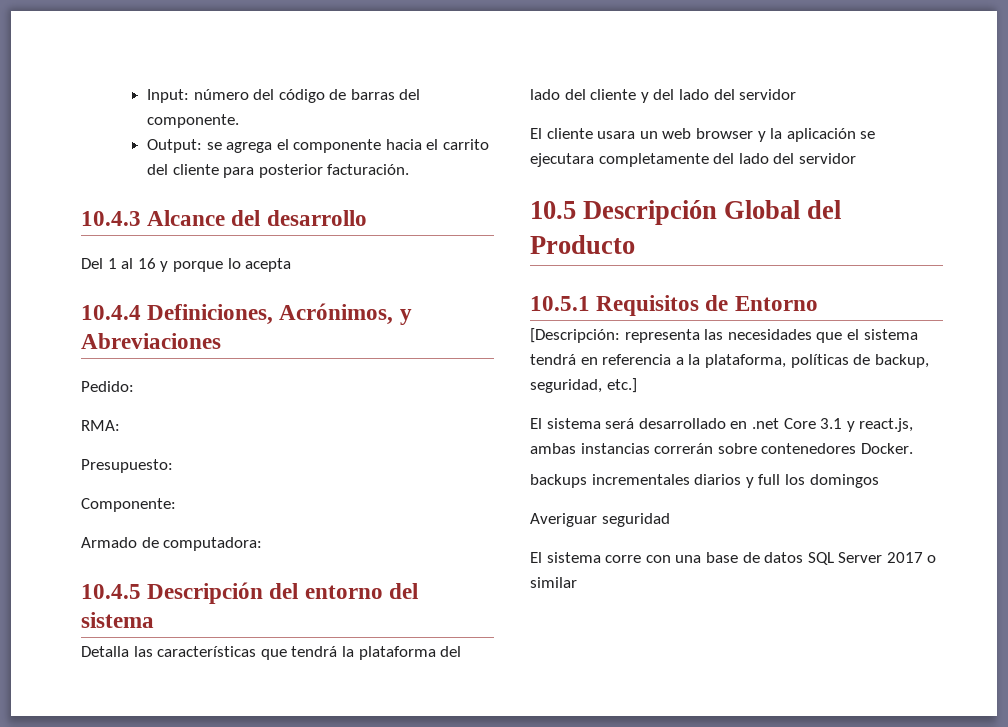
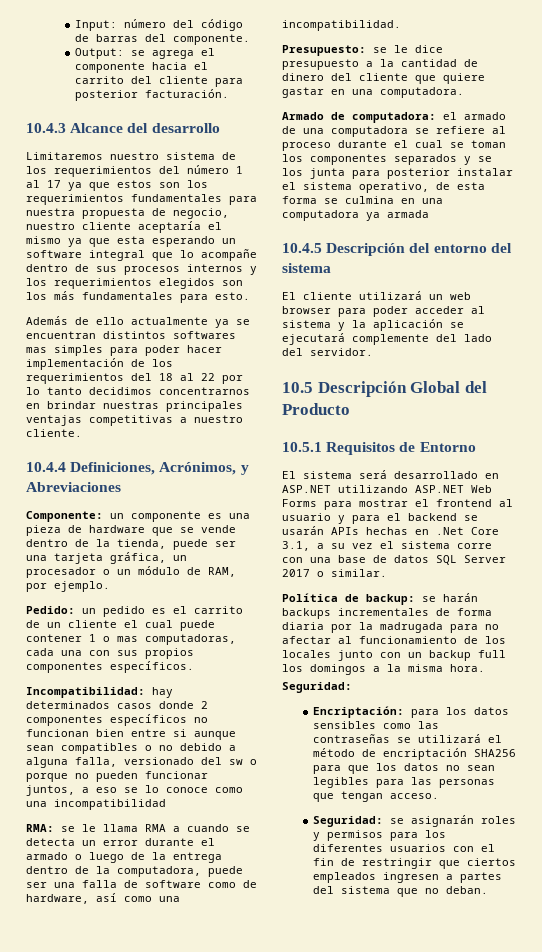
[81,258,292,272] Del 1 al 16 y porque lo acepta -> [26,152,236,160] [26,165,243,177] [26,180,208,191] [26,194,257,205] [26,208,229,219] [26,221,222,233] [26,236,236,247] [26,249,257,261] [26,264,257,275] [26,278,243,289] [26,291,250,303] [26,316,250,328] [26,331,236,339] [26,345,222,356] [26,358,173,370] [26,373,243,384] [26,387,250,395] [26,401,243,412] [26,415,243,426] [26,429,82,437] Limitaremos nuestro sistema de los requerimientos del número 1 al 17 ya que estos son los requerimientos fundamentales para nuestra propuesta de negocio, nuestro cliente aceptaría el mismo ya que esta esperando un software integral que lo acompañe dentro de sus procesos internos y los requerimientos elegidos son los más fundamentales para esto. // Además de ello actualmente ya se encuentran distintos softwares mas simples para poder hacer implementación de los requerimientos del 18 al 22 por lo tanto decidimos concentrarnos en brindar nuestras principales ventajas competitivas a nuestro cliente.
[81,381,134,392] [81,420,120,431] [81,459,173,473] [81,498,176,512] [81,537,263,551] Pedido: // RMA: // Presupuesto: // Componente: // Armado de computadora: -> [26,511,250,522] [26,525,236,536] [26,539,236,550] [26,552,187,564] [26,566,236,578] [26,581,110,592] [26,606,243,617] [26,620,215,631] [26,634,236,645] [26,648,194,659] [26,661,194,673] [26,687,173,698] [26,701,208,709] [26,714,208,726] [26,729,236,740] [26,743,236,754] [26,757,257,768] [26,771,208,782] [26,785,243,796] [26,799,166,810] [26,824,250,832] [26,838,215,846] [26,852,222,863] [26,866,243,877] [26,880,257,888] [26,893,180,904] [282,20,401,31] [282,45,443,56] [282,59,478,70] [282,73,485,84] [282,87,464,98] [282,112,506,123] [282,126,506,137] [282,140,506,151] [282,154,492,165] [282,168,513,179] [282,182,485,193] [282,196,443,204] [282,210,429,221] Componente: un componente es una pieza de hardware que se vende dentro de la tienda, puede ser una tarjeta gráfica, un procesador o un módulo de RAM, por ejemplo. // Pedido: un pedido es el carrito de un cliente el cual puede contener 1 o mas computadoras, cada una con sus propios componentes específicos. // Incompatibilidad: hay determinados casos donde 2 componentes específicos no funcionan bien entre si aunque sean compatibles o no debido a alguna falla, versionado del sw o porque no pueden funcionar juntos, a eso se lo conoce como una incompatibilidad // RMA: se le llama RMA a cuando se detecta un error durante el armado o luego de la entrega dentro de la computadora, puede ser una falla de software como de hardware, así como una incompatibilidad. // Presupuesto: se le dice presupuesto a la cantidad de dinero del cliente que quiere gastar en una computadora. // Armado de computadora: el armado de una computadora se refiere al proceso durante el cual se toman los componentes separados y se los junta para posterior instalar el sistema operativo, de esta forma se culmina en una computadora ya armada
[81,646,462,660] [530,89,797,103] // Detalla las características que tendrá la plataforma del lado del cliente y del lado del servidor -> (331, 268) none
[597,131,636,139] usara -> [359,291,422,300] utilizará
(753, 133) none -> [338,306,485,317] [282,320,331,328] para poder acceder al sistema
[530,153,856,167] ejecutara completamente del lado del servidor -> [282,333,492,345] [282,348,373,356] ejecutará complemente del lado del servidor.
[530,328,918,343] [530,354,929,368] [530,378,637,393] // [Descripción: representa las necesidades que el sistema tendrá en referencia a la plataforma, políticas de backup, seguridad, etc.] -> (476, 447) none
[751,418,914,432] [530,443,913,454] [530,474,879,488] [530,513,670,527] [530,552,542,563] .net Core 3.1 y react.js, ambas instancias correrán sobre contenedores Docker. // backups incrementales diarios y full los domingos // Averiguar seguridad // El -> [282,485,492,493] [282,499,513,510] [282,513,478,524] [282,526,499,535] [282,541,394,551] ASP.NET utilizando ASP.NET Web Forms para mostrar el frontend al usuario y para el backend se usarán APIs hechas en .Net Core 3.1, a su vez el
[530,577,577,588] similar -> [331,569,387,577] [282,593,478,605] [282,608,492,619] [282,622,499,633] [282,636,506,644] [282,650,506,661] [282,664,485,675] [282,682,352,693] [312,706,509,718] [312,721,439,729] [312,734,502,743] [312,748,516,760] [312,763,495,774] [312,777,495,788] [312,791,439,802] [312,815,516,827] [312,830,446,841] [312,844,495,852] [312,858,516,869] [312,872,502,883] [312,886,488,897] similar. // Política de backup: se harán backups incrementales de forma diaria por la madrugada para no afectar al funcionamiento de los locales junto con un backup full los domingos a la misma hora. // Seguridad: // Encriptación: para los datos sensibles como las contraseñas se utilizará el método de encriptación SHA256 para que los datos no sean legibles para las personas que tengan acceso. // Seguridad: se asignarán roles y permisos para los diferentes usuarios con el fin de restringir que ciertos empleados ingresen a partes del sistema que no deban.

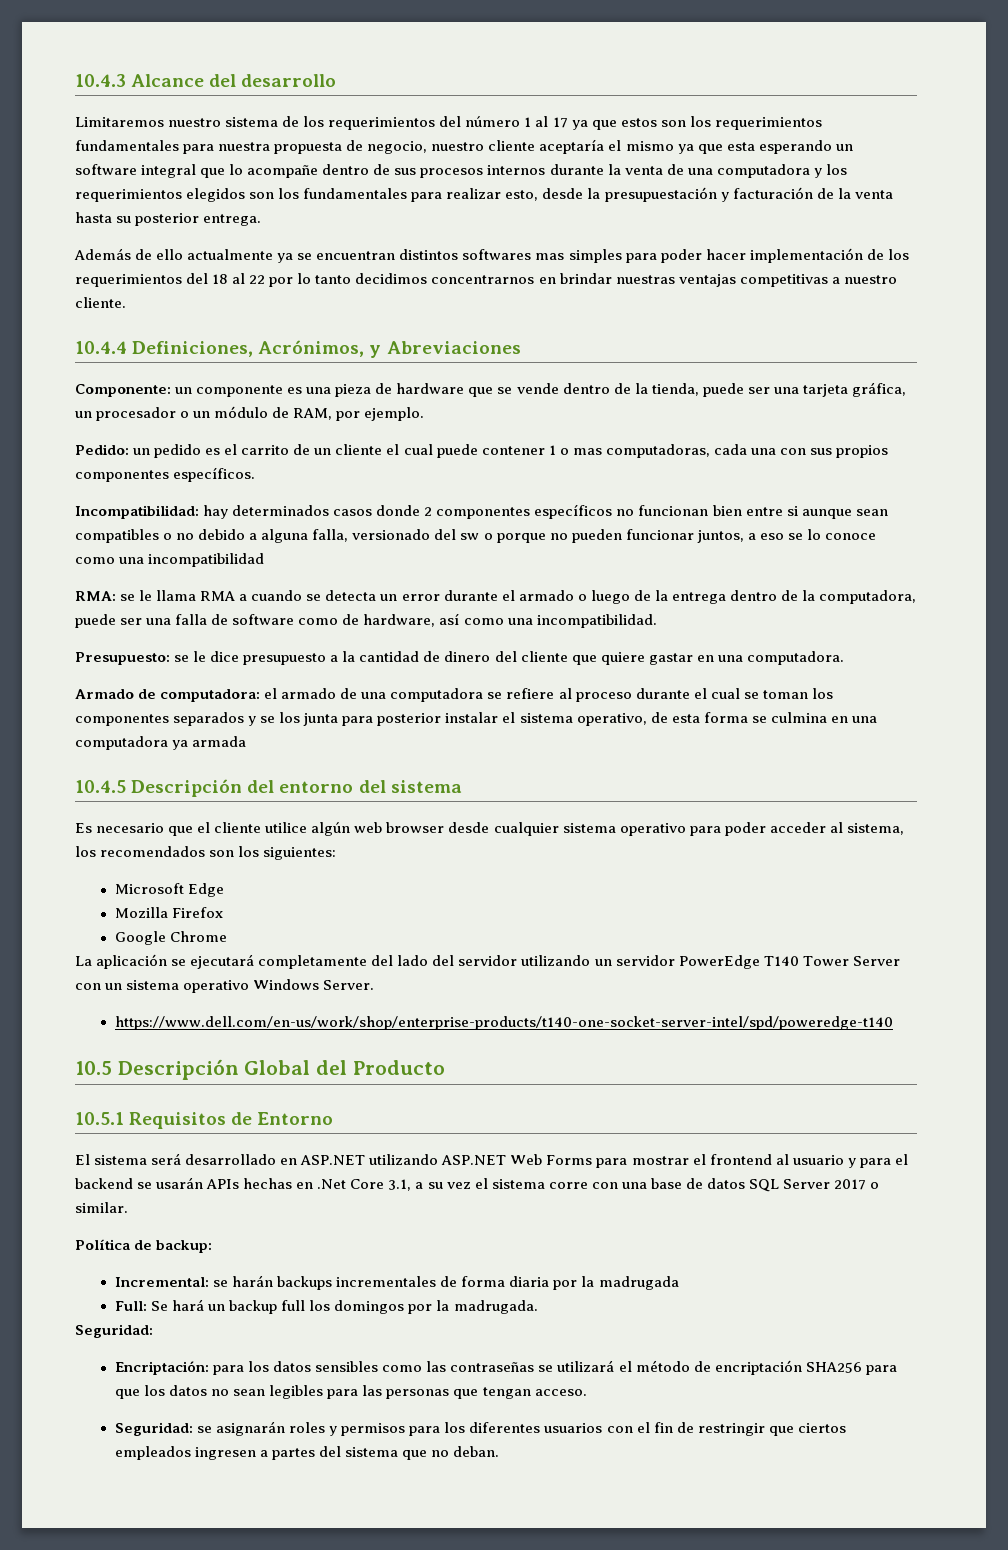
[75,19,244,31] [75,34,251,45] [75,48,216,59] [75,62,209,73] [75,76,244,87] [75,89,230,101] Input: número del código de barras del componente. // Output: se agrega el componente hacia el carrito del cliente para posterior facturación. // -> (75, 80) none
(243, 268) none -> [549,164,810,178] durante la venta de una computadora
[54,291,250,303] más fundamentales para esto. -> [303,187,893,202] [75,212,262,226] fundamentales para realizar esto, desde la presupuestación y facturación de la venta hasta su posterior entrega.
[166,401,243,412] principales -> (675, 279) none
[282,291,471,300] [282,306,485,317] [282,320,366,331] El cliente utilizará un web browser para poder acceder al sistema y la -> [75,822,904,836] [75,846,337,860] [114,883,225,897] [114,907,224,918] [114,931,228,945] [75,956,92,966] Es necesario que el cliente utilice algún web browser desde cualquier sistema operativo para poder acceder al sistema, los recomendados son los siguientes: // Microsoft Edge // Mozilla Firefox // Google Chrome // La
[352,334,429,345] complemente -> [258,955,368,969] completamente
[310,348,373,356] servidor. -> [458,955,900,969] [75,979,375,993] [114,1016,893,1030] servidor utilizando un servidor PowerEdge T140 Tower Server con un sistema operativo Windows Server. // https://www.dell.com/en-us/work/shop/enterprise-products/t140-one-socket-server-intel/spd/poweredge-t140
(415, 599) none -> [114,1277,209,1287] // Incremental:
[450,624,499,633] [282,636,506,644] [282,650,401,661] para no afectar al funcionamiento de los locales junto con -> [114,1299,205,1311] // Full: Se hará
[373,664,485,672] a la misma hora. -> [408,1300,538,1314] por la madrugada.

